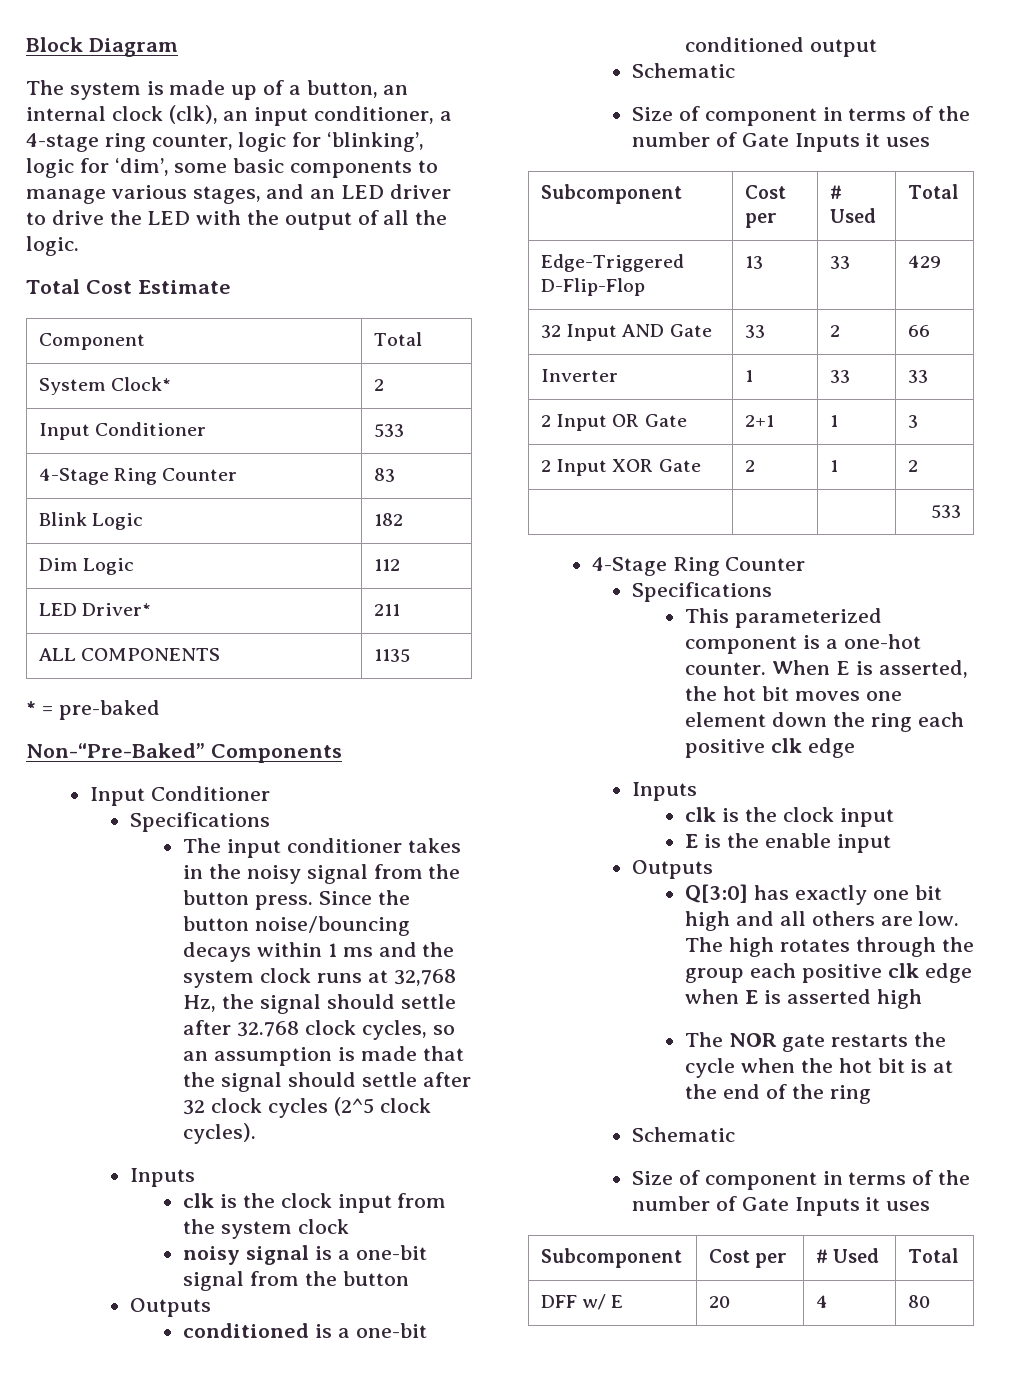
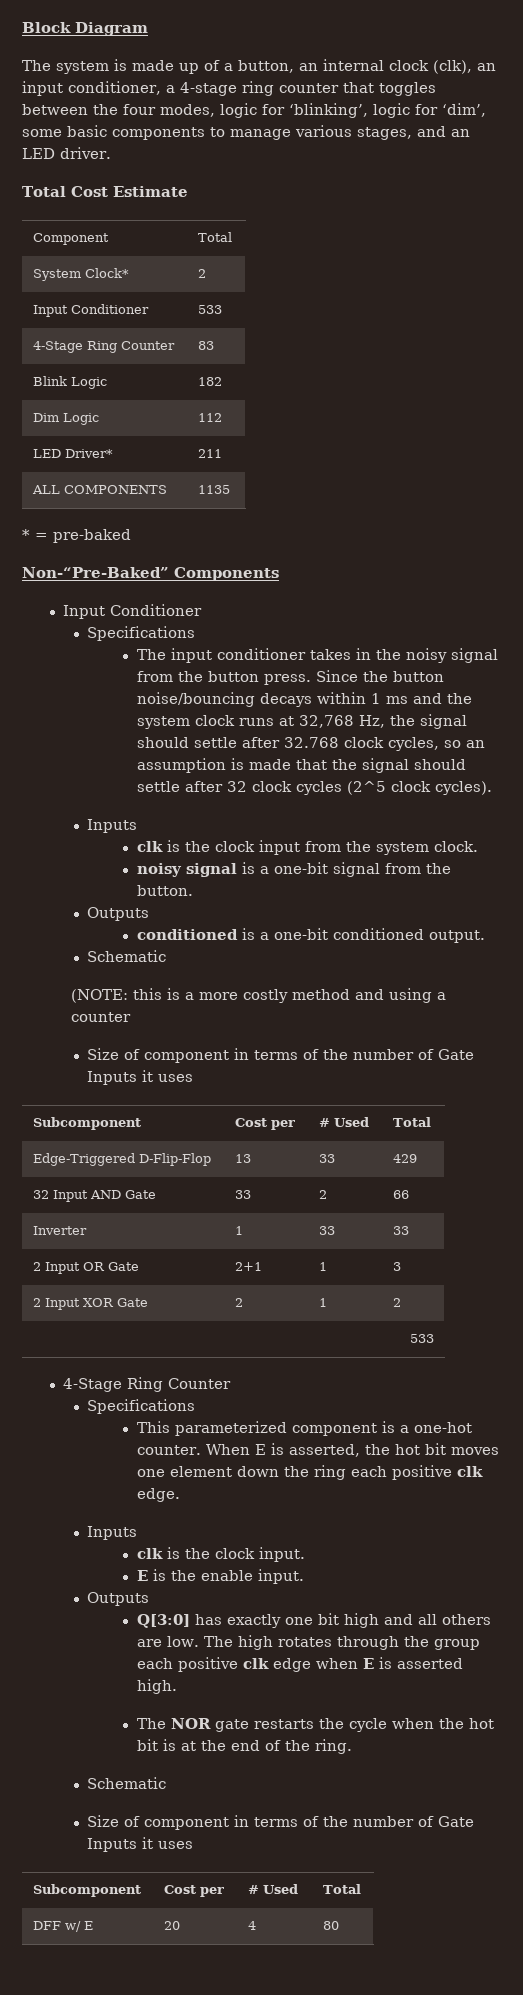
[151,134,233,150] counter, -> [278,82,436,96] [22,104,215,117] counter that toggles between the four modes,
[389,184,451,199] [26,210,448,230] [26,236,79,256] driver to drive the LED with the output of all the logic. -> [60,147,111,159] driver.
[298,1219,350,1234] clock -> [433,841,478,852] clock.
[342,1271,409,1286] button -> [136,885,193,896] button.
[810,39,878,57] [632,63,736,78] output // Schematic -> [428,930,485,943] [87,950,167,962] [71,988,447,1003] [71,1012,132,1022] output. // Schematic // (NOTE: this is a more costly method and using a counter
[808,738,856,758] [632,782,698,801] [685,807,894,827] edge // Inputs // clk is the clock input -> [136,1488,180,1502] [87,1526,138,1540] [136,1547,305,1562] edge. // Inputs // clk is the clock input.
[836,834,891,853] input -> [257,1569,304,1584] input.
[876,989,922,1009] high -> [136,1679,177,1694] high.
[829,1085,871,1104] ring -> [314,1739,352,1754] ring.

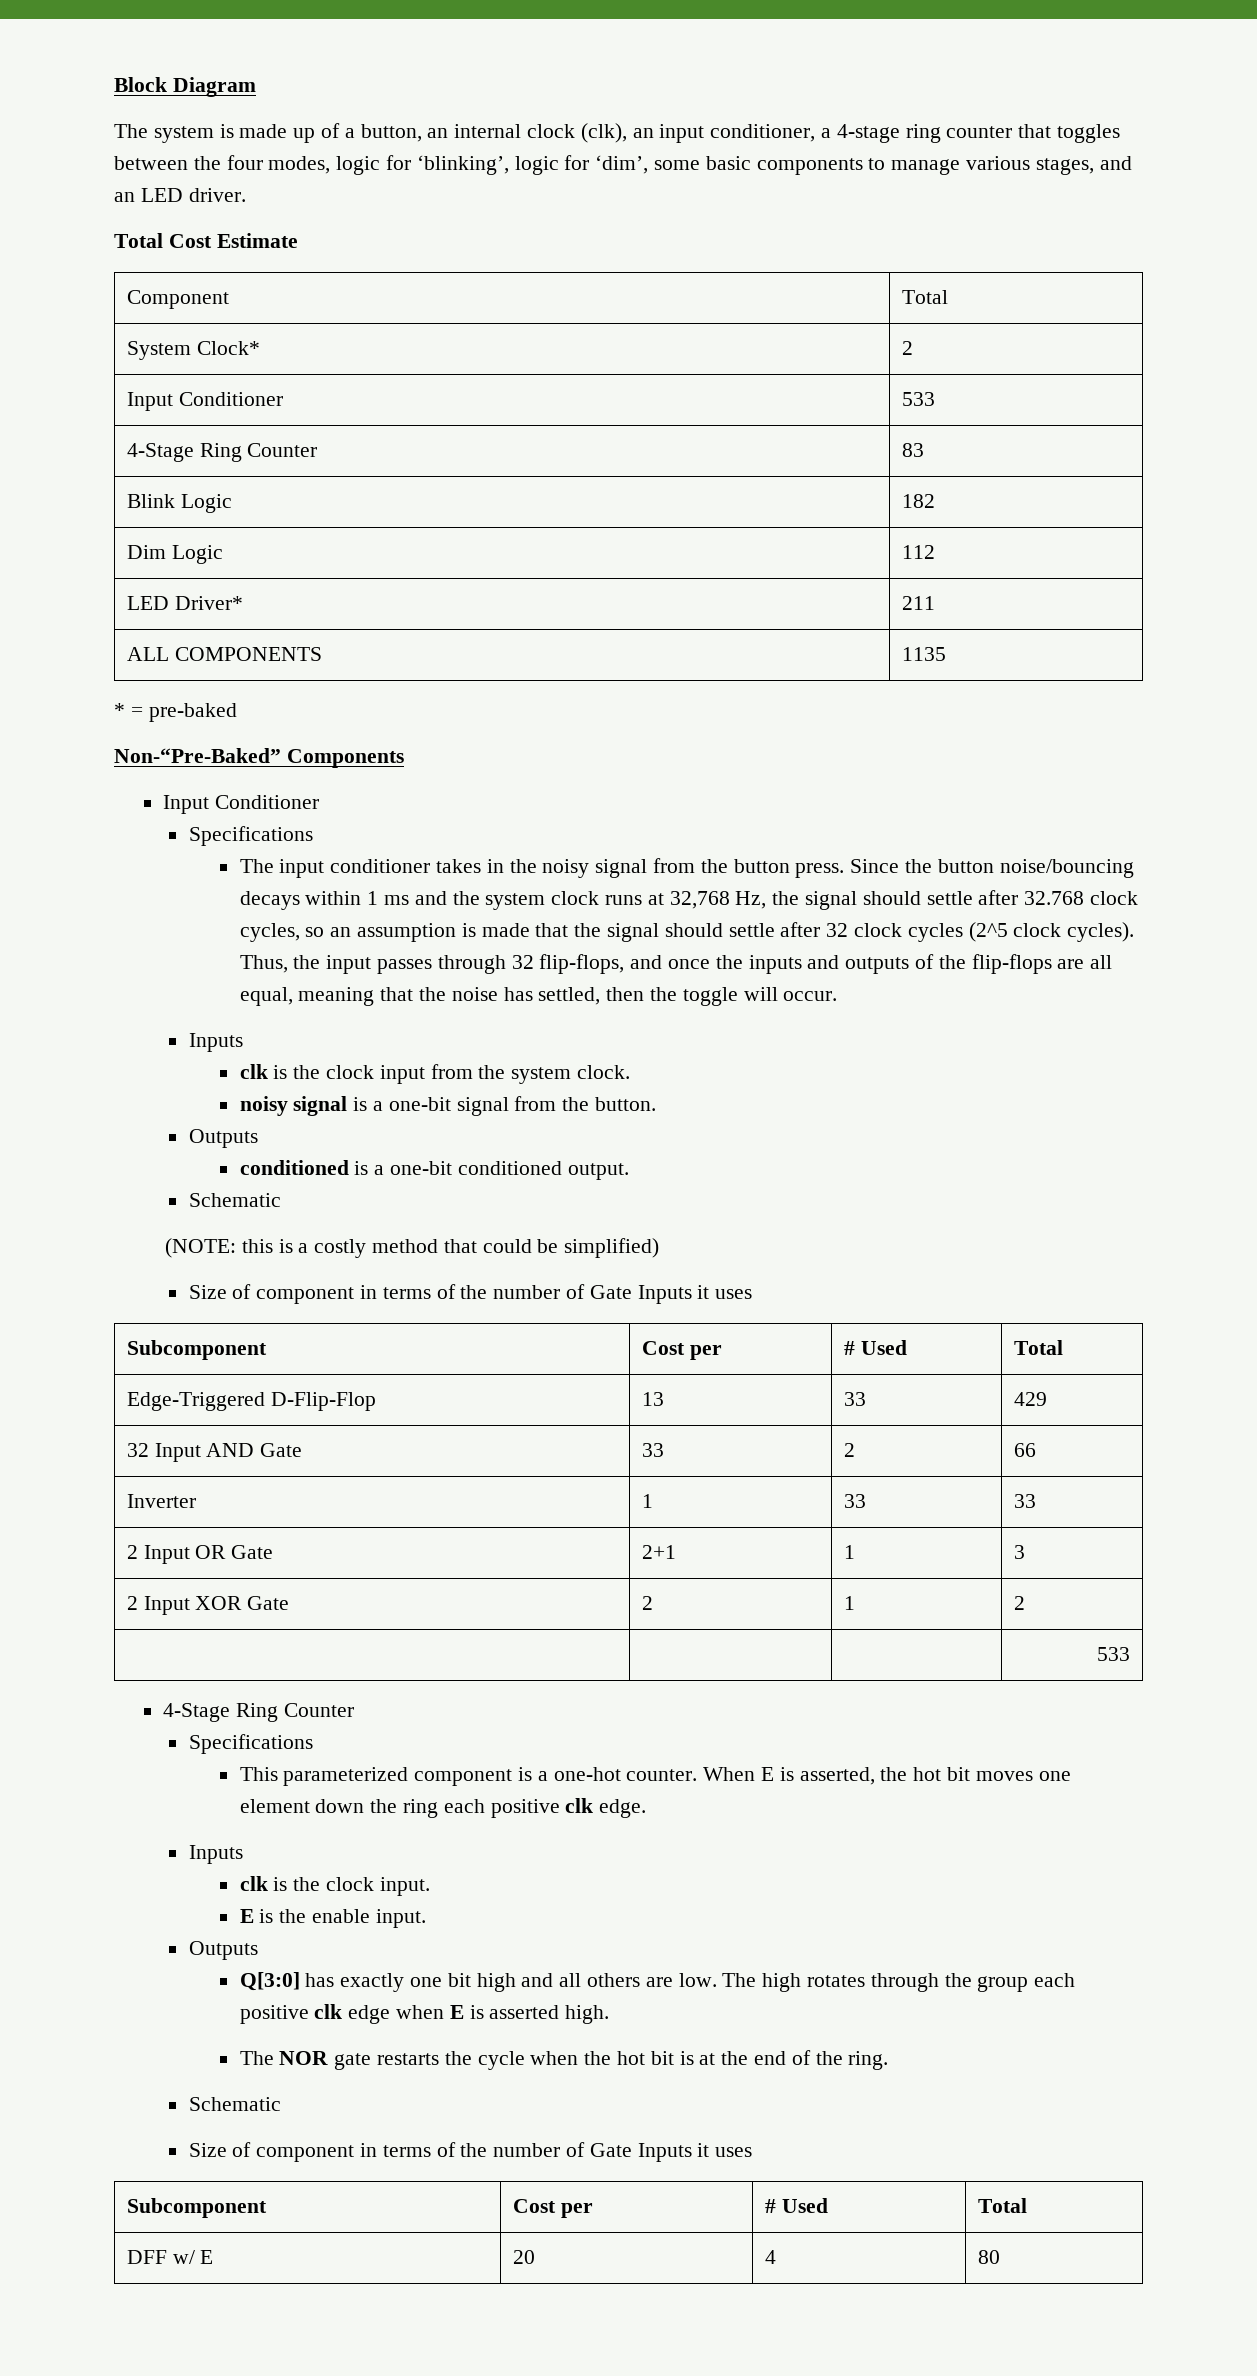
(492, 788) none -> [239,954,1113,974] [239,987,838,1006] Thus, the input passes through 32 flip-flops, and once the inputs and outputs of the flip-flops are all equal, meaning that the noise has settled, then the toggle will occur.
[199,992,239,1000] more -> (309, 1248) none
[355,988,447,1003] [71,1012,132,1022] and using a counter -> [443,1238,660,1258] that could be simplified)

